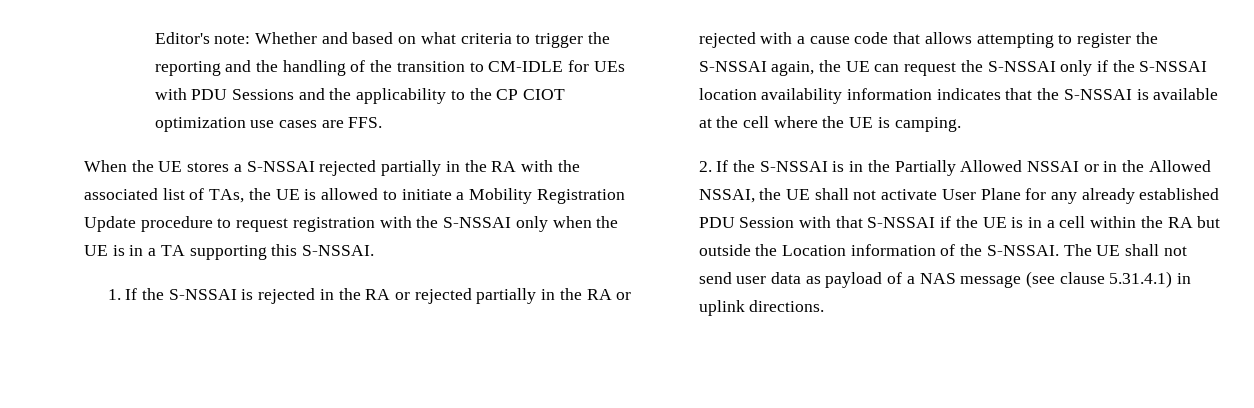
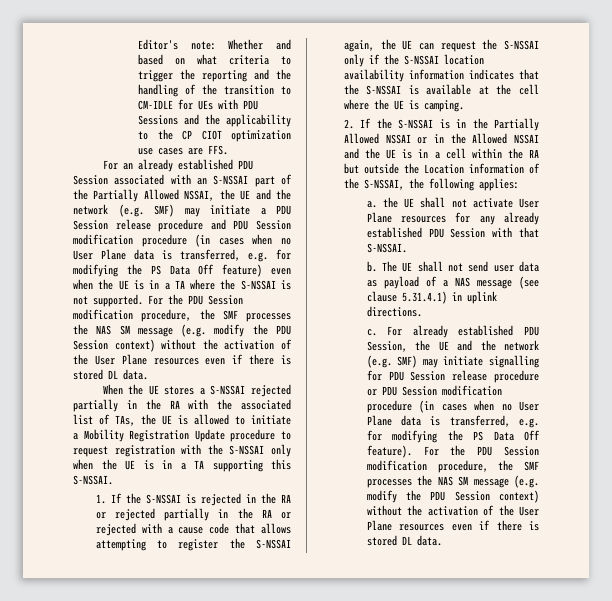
(383, 122) none -> [102,159,253,172] [73,174,292,187] [73,189,291,202] [73,204,291,217] [73,219,291,232] [73,234,291,247] [73,249,291,262] [73,264,291,277] [73,279,291,290] [73,294,243,307] [73,309,291,322] [73,324,291,337] [73,339,292,352] [73,354,291,365] [73,369,148,380] // For an already established PDU Session associated with an S-NSSAI part of the Partially Allowed NSSAI, the UE and the network (e.g. SMF) may initiate a PDU Session release procedure and PDU Session modification procedure (in cases when no User Plane data is transferred, e.g. for modifying the PS Data Off feature) even when the UE is in a TA where the S-NSSAI is not supported. For the PDU Session modification procedure, the SMF processes the NAS SM message (e.g. modify the PDU Session context) without the activation of the User Plane resources even if there is stored DL data.
[698,188,1220,204] [698,216,952,228] NSSAI, the UE shall not activate User Plane for any already established PDU Session with that S-NSSAI if -> [514,134,539,144] [343,148,359,159] NSSAI and
[986,245,1059,256] S-NSSAI. -> [363,178,519,191] [366,197,539,208] [366,212,539,225] [366,227,539,238] [366,243,407,253] [366,261,377,272] S-NSSAI, the following applies: // a. the UE shall not activate User Plane resources for any already established PDU Session with that S-NSSAI. // b.
(825, 306) none -> [366,325,539,338] [366,340,539,352] [366,355,539,368] [366,370,539,383] [366,385,502,396] [366,400,539,413] [366,415,539,428] [366,430,540,443] [366,445,539,458] [366,460,539,473] [366,475,539,488] [366,490,539,503] [366,505,539,516] [366,520,539,531] [366,535,442,546] // c. For already established PDU Session, the UE and the network (e.g. SMF) may initiate signalling for PDU Session release procedure or PDU Session modification procedure (in cases when no User Plane data is transferred, e.g. for modifying the PS Data Off feature). For the PDU Session modification procedure, the SMF processes the NAS SM message (e.g. modify the PDU Session context) without the activation of the User Plane resources even if there is stored DL data.

